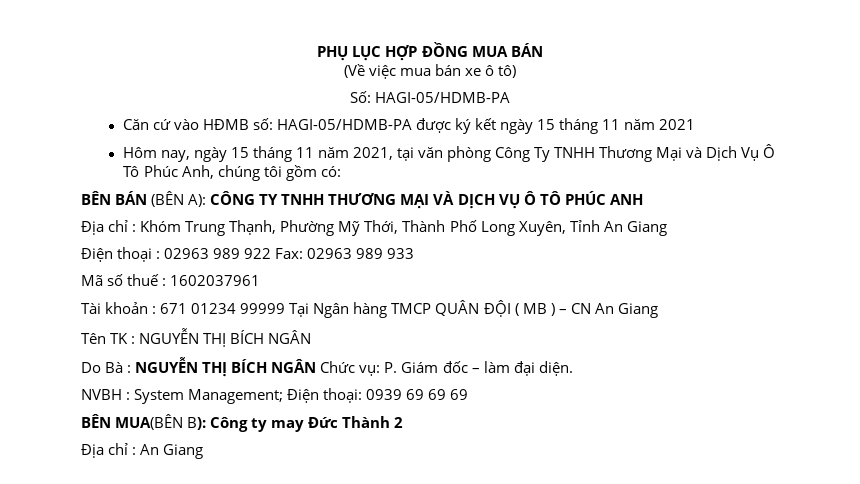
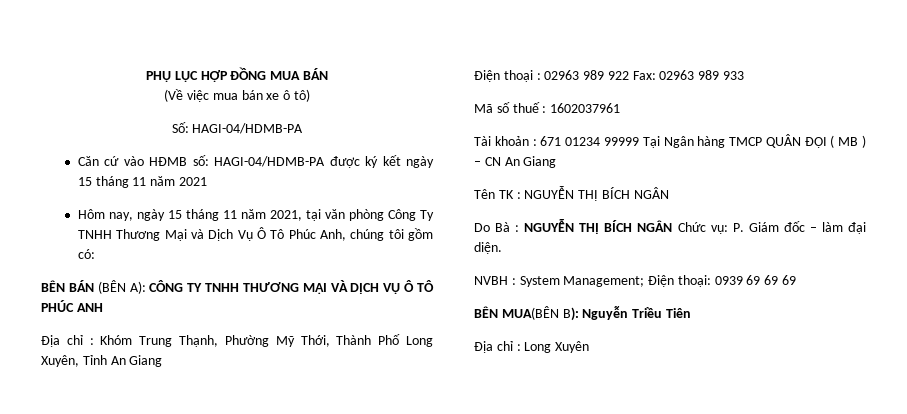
[375,92,511,103] HAGI-05/HDMB-PA -> [192,123,304,134] HAGI-04/HDMB-PA
[276,119,412,130] HAGI-05/HDMB-PA -> [214,156,326,167] HAGI-04/HDMB-PA
[210,416,404,432] [81,443,204,459] Công ty may Đức Thành 2 // Địa chỉ : An Giang -> [582,306,691,320] [474,341,590,353] Nguyễn Triều Tiên // Địa chỉ : Long Xuyên

